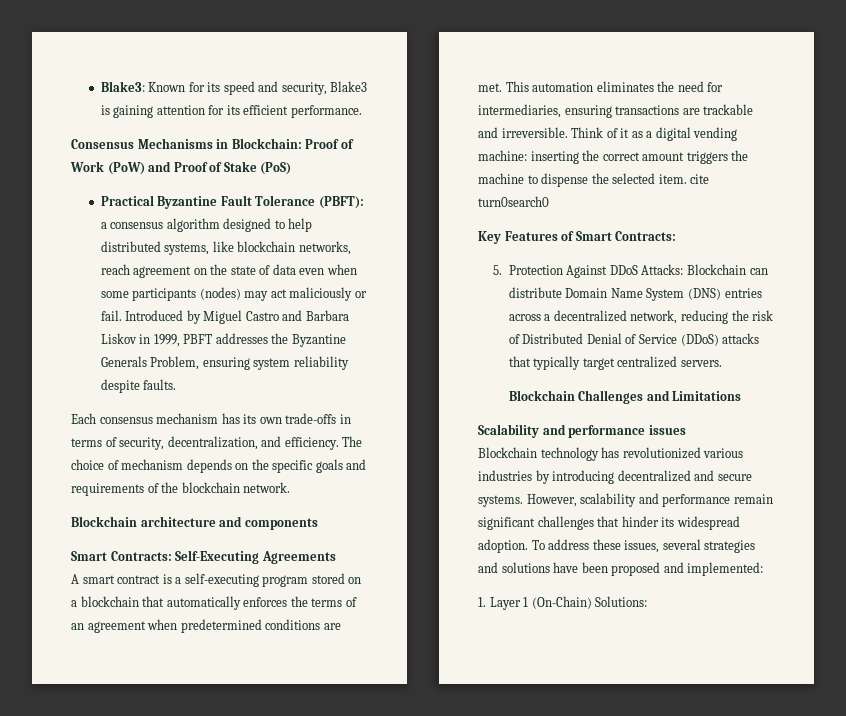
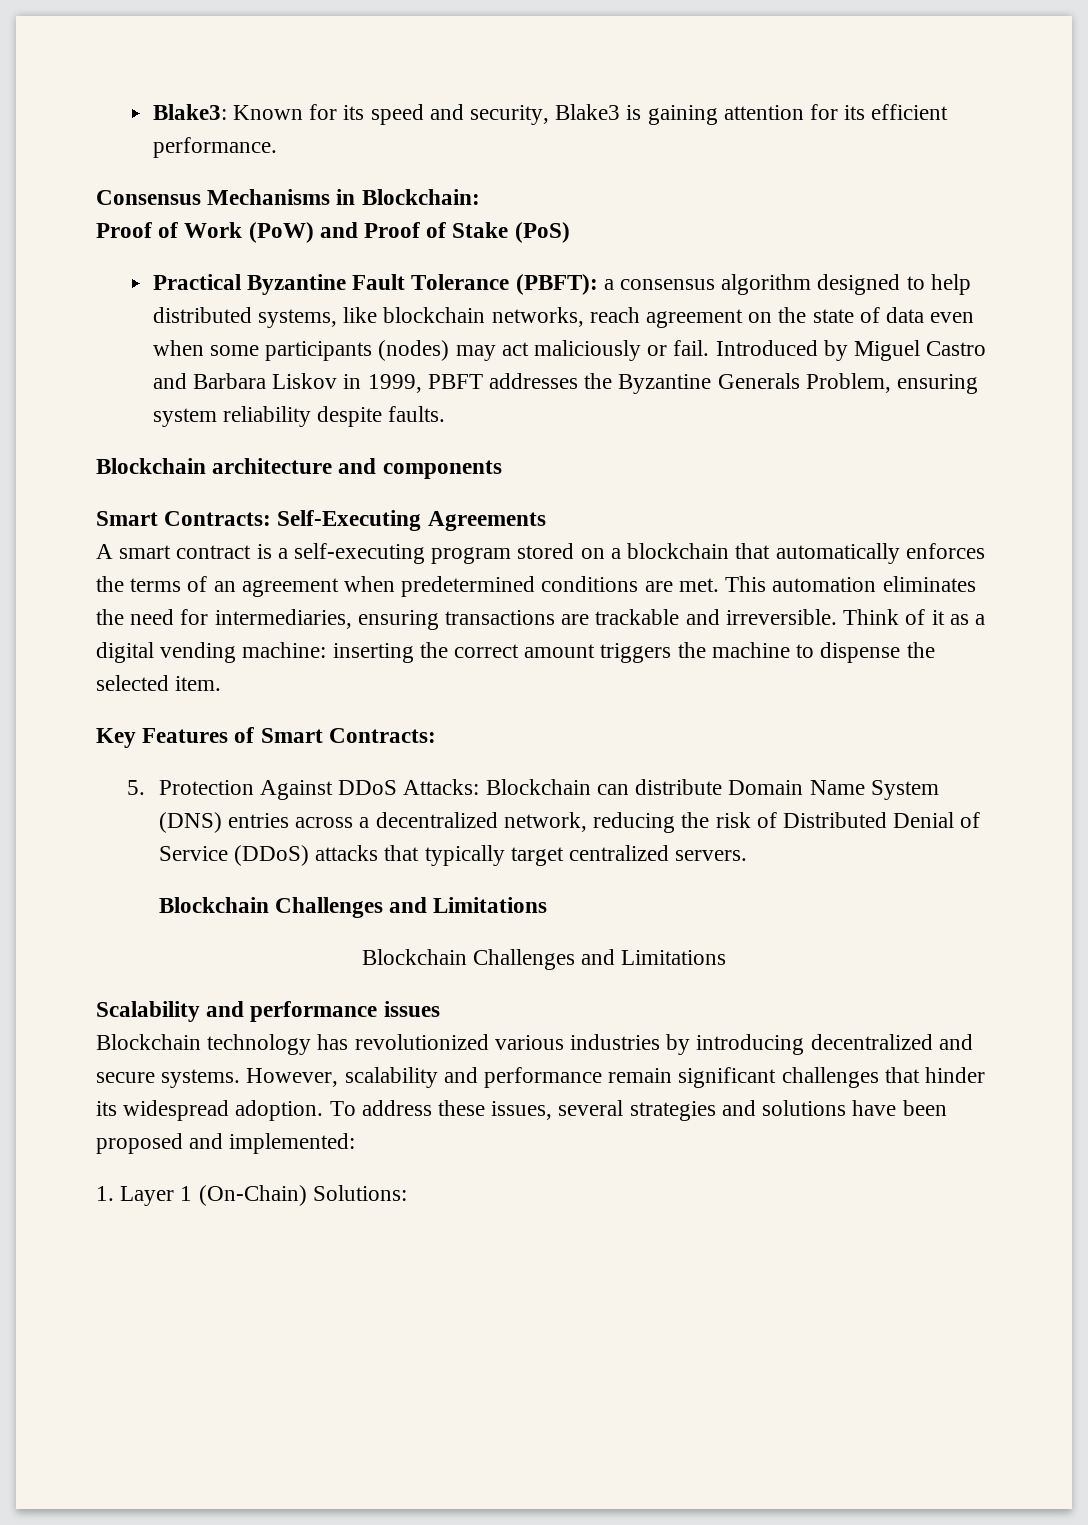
(302, 143) none -> (480, 197) //
[71,413,351,424] [71,436,363,450] [71,459,367,473] [71,482,291,496] // Each consensus mechanism has its own trade-offs in terms of security, decentralization, and efficiency. The choice of mechanism depends on the specific goals and requirements of the blockchain network. -> (446, 414) none
[690,174,710,184] [478,196,549,207] cite turn0search0 -> (222, 683) none
(742, 396) none -> [361,949,727,970] // Blockchain Challenges and Limitations

